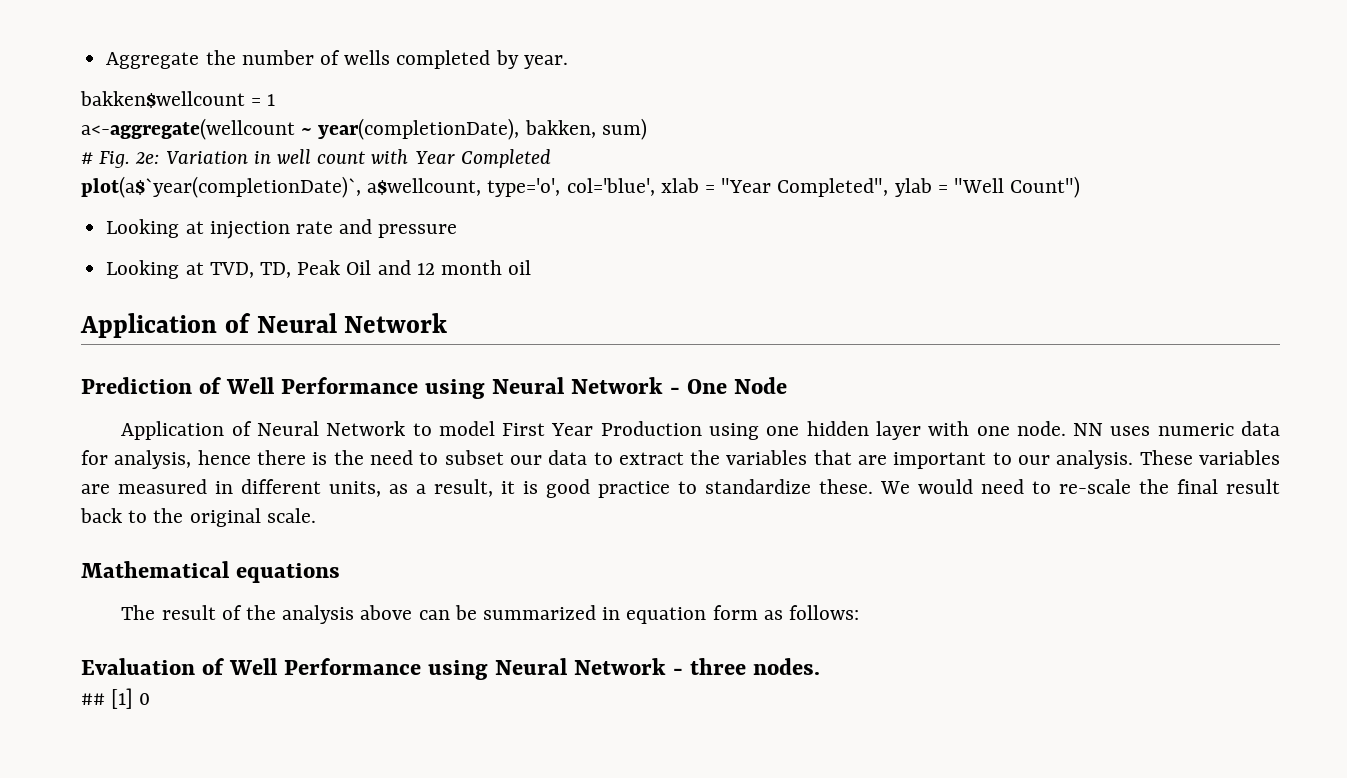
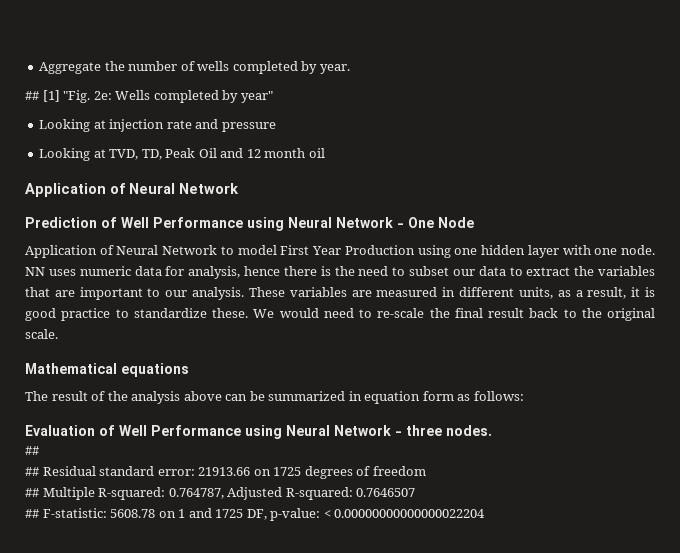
[80,91,276,108] [81,118,647,140] [81,149,551,168] [81,176,1081,198] bakken$wellcount = 1 // a<-aggregate(wellcount ~ year(completionDate), bakken, sum) // # Fig. 2e: Variation in well count with Year Completed // plot(a$`year(completionDate)`, a$wellcount, type='o', col='blue', xlab = "Year Completed", ylab = "Well Count") -> [25,90,273,103] ## [1] "Fig. 2e: Wells completed by year"
[111,688,151,709] [1] 0 -> [25,466,426,479] [25,487,416,500] [25,508,486,521] // ## Residual standard error: 21913.66 on 1725 degrees of freedom // ## Multiple R-squared: 0.764787, Adjusted R-squared: 0.7646507 // ## F-statistic: 5608.78 on 1 and 1725 DF, p-value: < 0.00000000000000022204

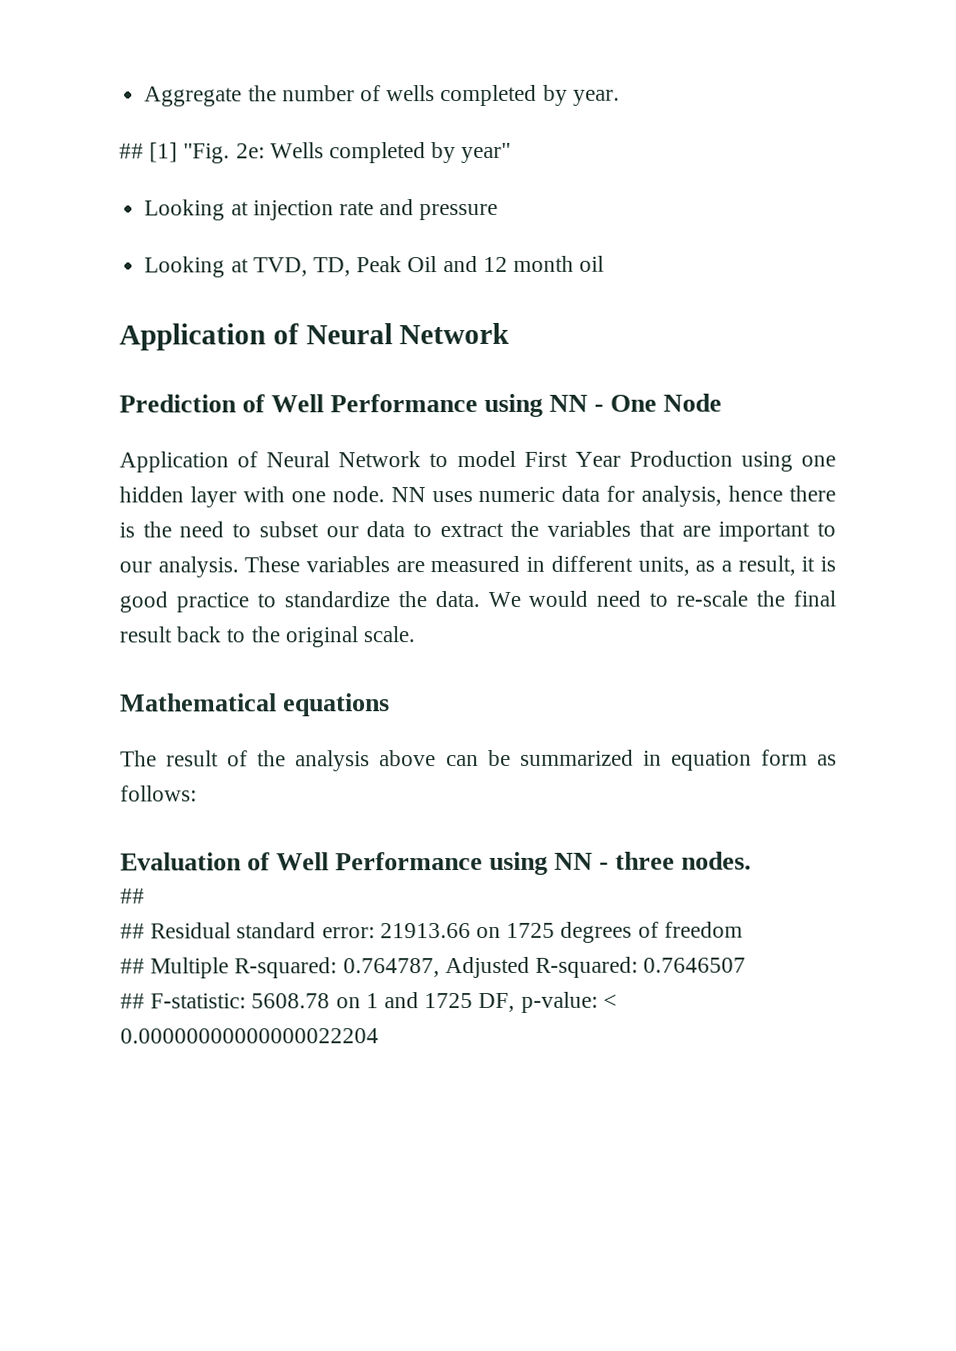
[288,217,393,228] Neural Network -> [549,394,589,412] NN
[212,308,248,318] these. -> [397,590,480,608] the data.
[286,425,391,436] Neural Network -> [554,852,594,870] NN

